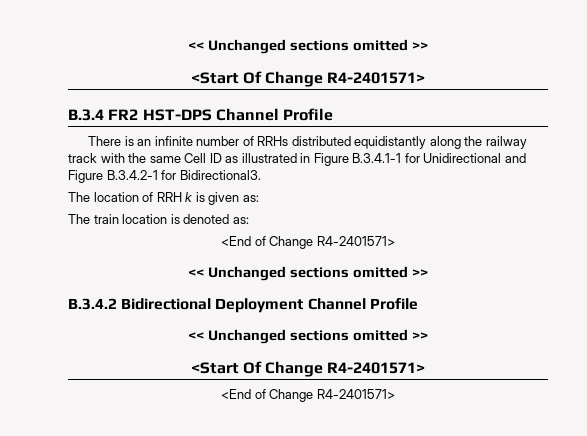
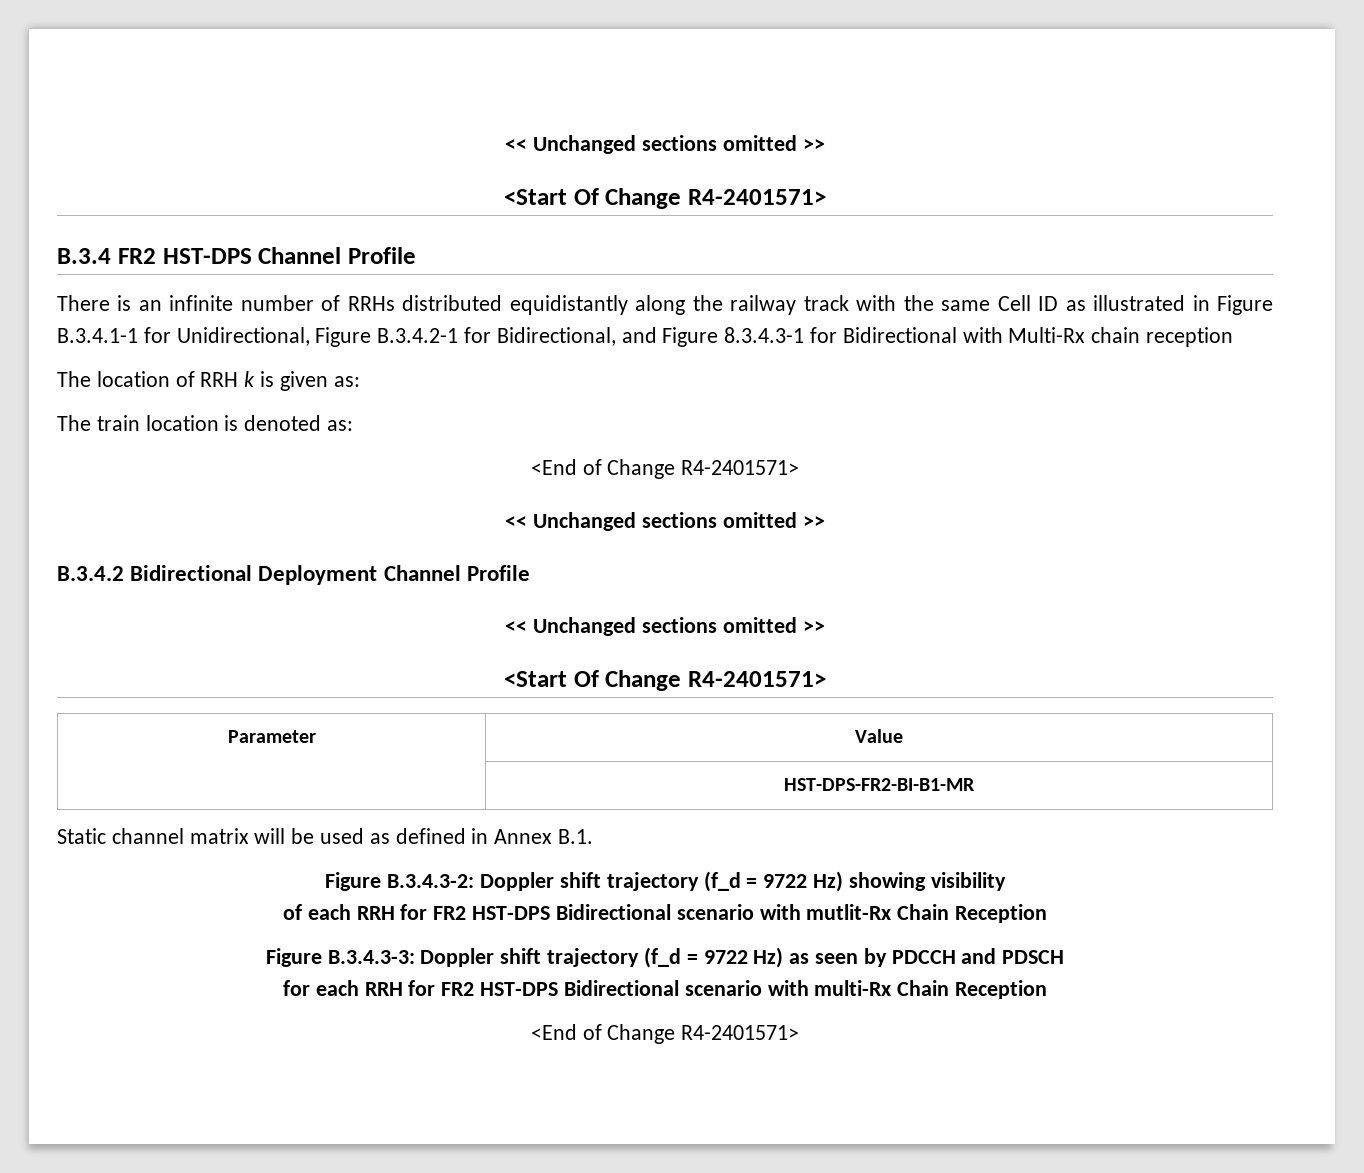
[423,153,526,163] Unidirectional and -> [176,327,310,346] Unidirectional,
[179,170,261,180] Bidirectional3. -> [496,327,1234,347] Bidirectional, and Figure 8.3.4.3-1 for Bidirectional with Multi-Rx chain reception
(426, 368) none -> [227,730,316,743] [855,729,903,743] [784,778,975,791] [57,828,594,844] [325,871,1006,892] [283,904,1047,923] [265,947,1065,968] [283,980,1047,999] // Parameter | Value // | HST-DPS-FR2-BI-B1-MR // Static channel matrix will be used as defined in Annex B.1. // Figure B.3.4.3-2: Doppler shift trajectory (f_d = 9722 Hz) showing visibility // of each RRH for FR2 HST-DPS Bidirectional scenario with mutlit-Rx Chain Reception // Figure B.3.4.3-3: Doppler shift trajectory (f_d = 9722 Hz) as seen by PDCCH and PDSCH // for each RRH for FR2 HST-DPS Bidirectional scenario with multi-Rx Chain Reception

